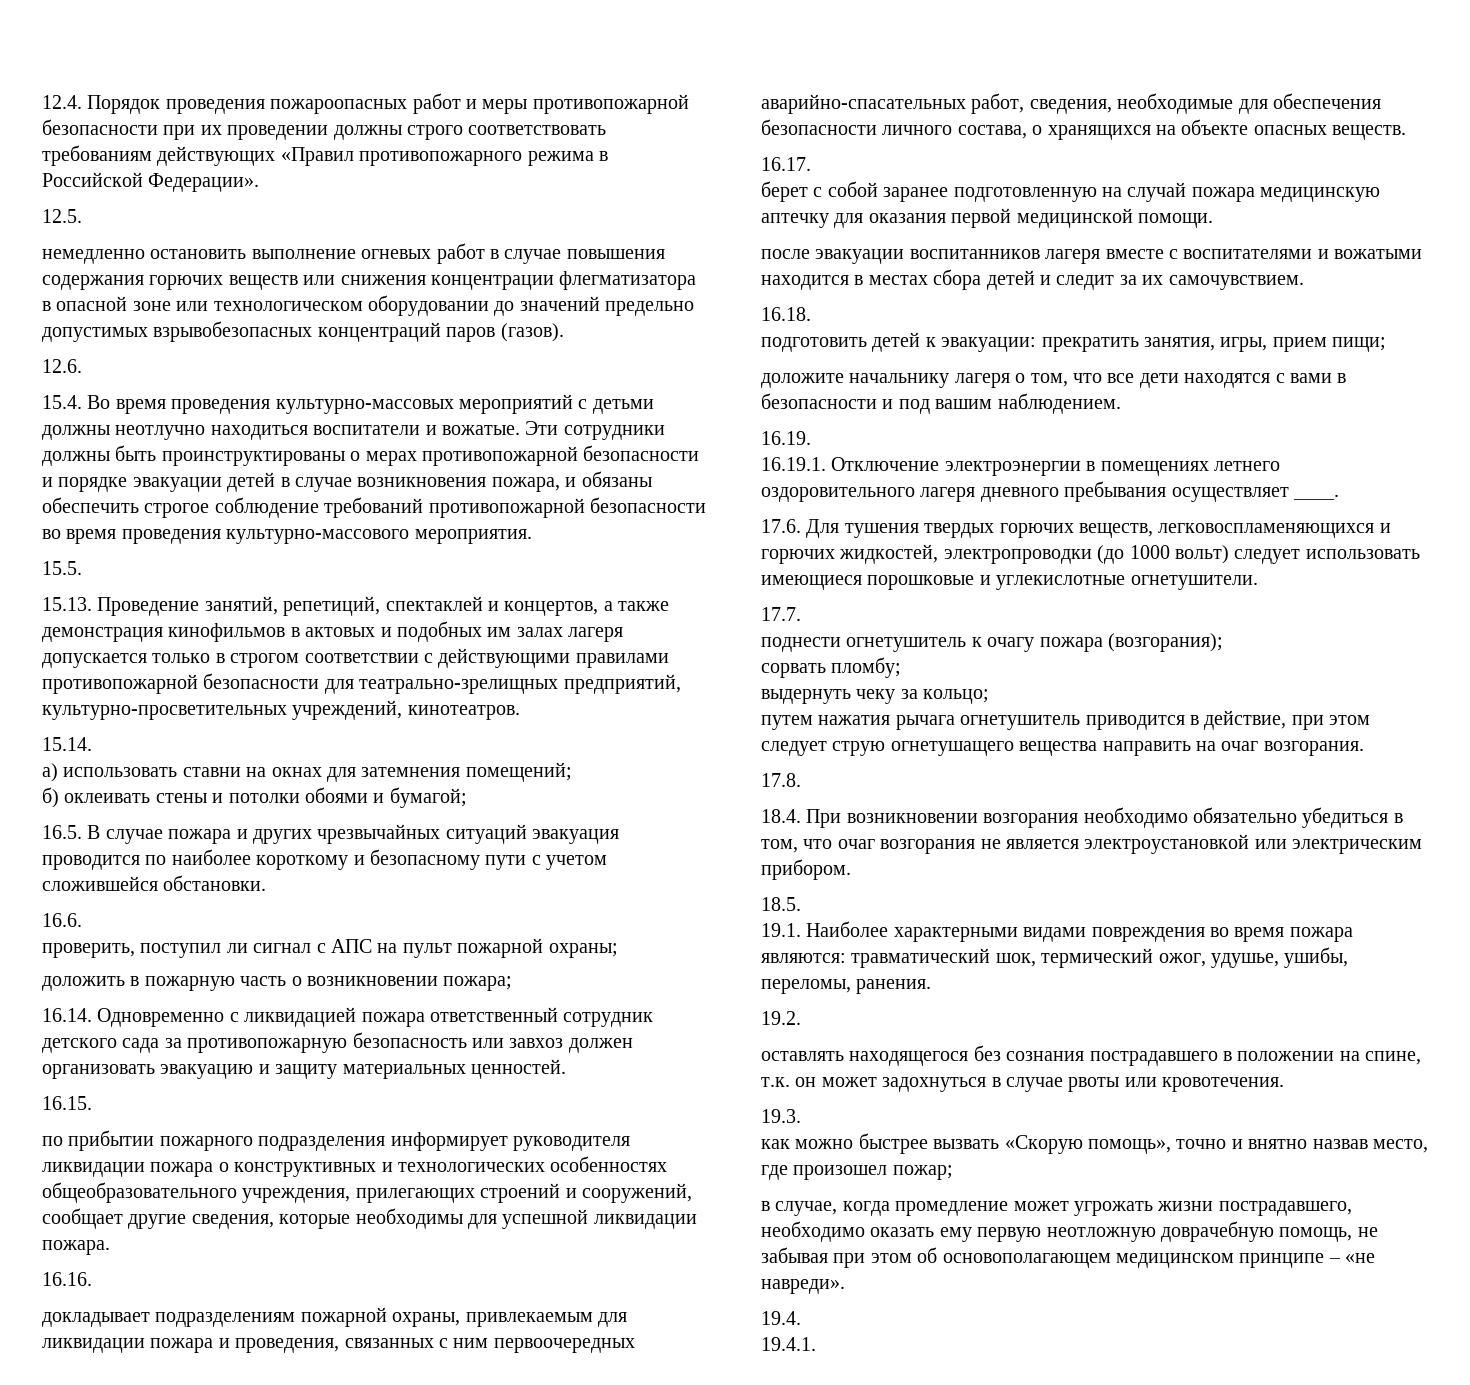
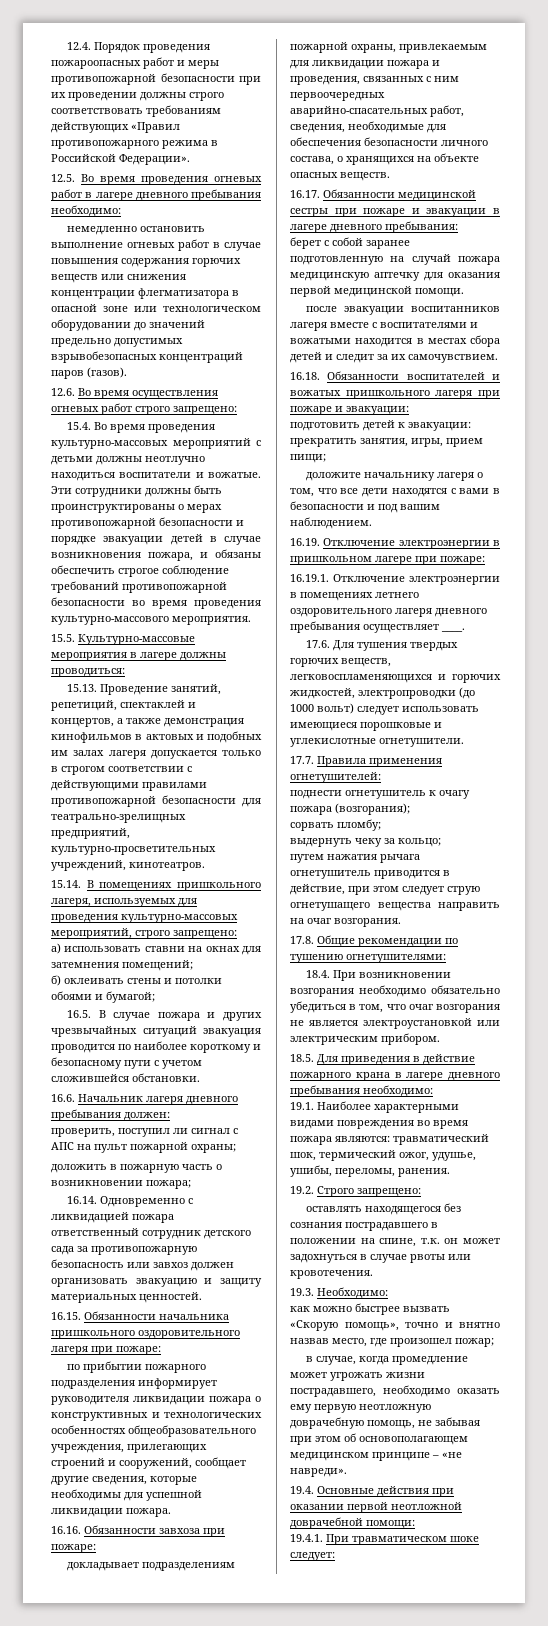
(82, 216) none -> [81,174,262,185] [51,189,261,201] [51,205,121,217] Во время проведения огневых работ в лагере дневного пребывания необходимо:
(82, 366) none -> [78,388,218,399] [51,403,237,415] Во время осуществления огневых работ строго запрещено:
(82, 568) none -> [78,634,195,645] [51,652,226,661] [51,668,125,677] Культурно-массовые мероприятия в лагере должны проводиться:
(92, 744) none -> [86,880,261,891] [51,898,197,907] [51,914,238,923] [51,928,237,939] В помещениях пришкольного лагеря, используемых для проведения культурно-массовых мероприятий, строго запрещено:
(82, 920) none -> [78,1094,238,1105] [51,1109,170,1121] Начальник лагеря дневного пребывания должен:
(92, 1103) none -> [84,1311,229,1320] [51,1330,240,1339] [51,1346,161,1355] Обязанности начальника пришкольного оздоровительного лагеря при пожаре:
(92, 1279) none -> [84,1525,225,1537] [51,1544,96,1553] Обязанности завхоза при пожаре:
(811, 164) none -> [323,189,476,201] [290,208,500,217] [290,221,458,233] Обязанности медицинской сестры при пожаре и эвакуации в лагере дневного пребывания:
(811, 314) none -> [327,371,500,380] [290,390,500,399] [290,406,409,415] Обязанности воспитателей и вожатых пришкольного лагеря при пожаре и эвакуации:
(811, 438) none -> [323,538,500,549] [290,556,485,565] Отключение электроэнергии в пришкольном лагере при пожаре:
(801, 614) none -> [317,756,442,767] [290,772,381,783] Правила применения огнетушителей:
(801, 780) none -> [317,935,458,947] [290,954,446,963] Общие рекомендации по тушению огнетушителями:
(801, 904) none -> [317,1054,475,1065] [290,1072,500,1081] [290,1085,433,1097] Для приведения в действие пожарного крана в лагере дневного пребывания необходимо:
(801, 1018) none -> [317,1186,421,1197] Строго запрещено:
(801, 1116) none -> [317,1287,388,1299] Необходимо:
[761,1337,816,1351] // 19.4.1. -> [317,1486,454,1497] [290,1502,462,1513] [290,1517,415,1529] [290,1534,479,1545] [290,1552,335,1561] Основные действия при оказании первой неотложной доврачебной помощи: // 19.4.1. При травматическом шоке следует:

